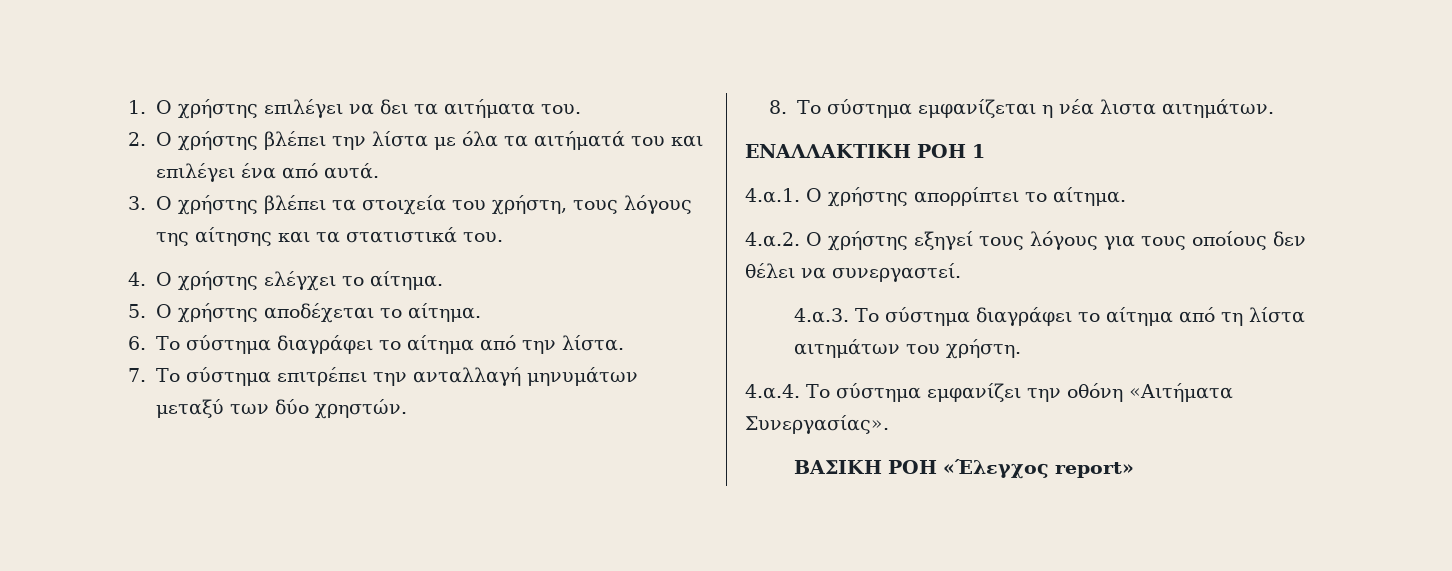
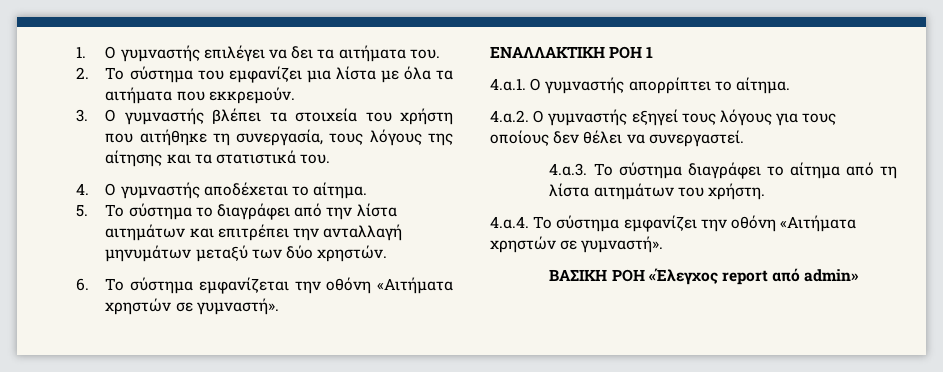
[177,99,258,119] χρήστης -> [120,45,200,62] γυμναστής
[155,131,703,151] [155,163,379,182] Ο χρήστης βλέπει την λίστα με όλα τα αιτήματά του και επιλέγει ένα από αυτά. -> [105,66,454,83] [105,87,295,104] Το σύστημα του εμφανίζει μια λίστα με όλα τα αιτήματα που εκκρεμούν.
[177,195,258,215] χρήστης -> [124,108,204,125] γυμναστής
[491,195,567,215] χρήστη, -> [399,108,453,125] [105,129,324,146] χρήστη που αιτήθηκε τη συνεργασία,
[177,271,443,291] [128,303,258,323] χρήστης ελέγχει το αίτημα. // 5. Ο χρήστης -> [120,182,200,199] γυμναστής
[128,335,624,354] [128,367,271,386] 6. Το σύστημα διαγράφει το αίτημα από την λίστα. // 7. Το σύστημα -> [75,203,397,220] [105,224,214,241] 5. Το σύστημα το διαγράφει από την λίστα αιτημάτων και
[769,100,788,114] 8. -> [75,278,89,291] 6.
[1041,99,1274,118] η νέα λιστα αιτημάτων. -> [294,277,453,294] [105,298,279,315] την οθόνη «Αιτήματα χρηστών σε γυμναστή».
[828,187,908,207] χρήστης -> [545,77,625,94] γυμναστής
[828,231,908,251] χρήστης -> [548,109,628,126] γυμναστής
[745,415,889,434] Συνεργασίας». -> [490,236,664,253] χρηστών σε γυμναστή».
[1054,462,1134,478] report» -> [722,268,860,285] report από admin»

